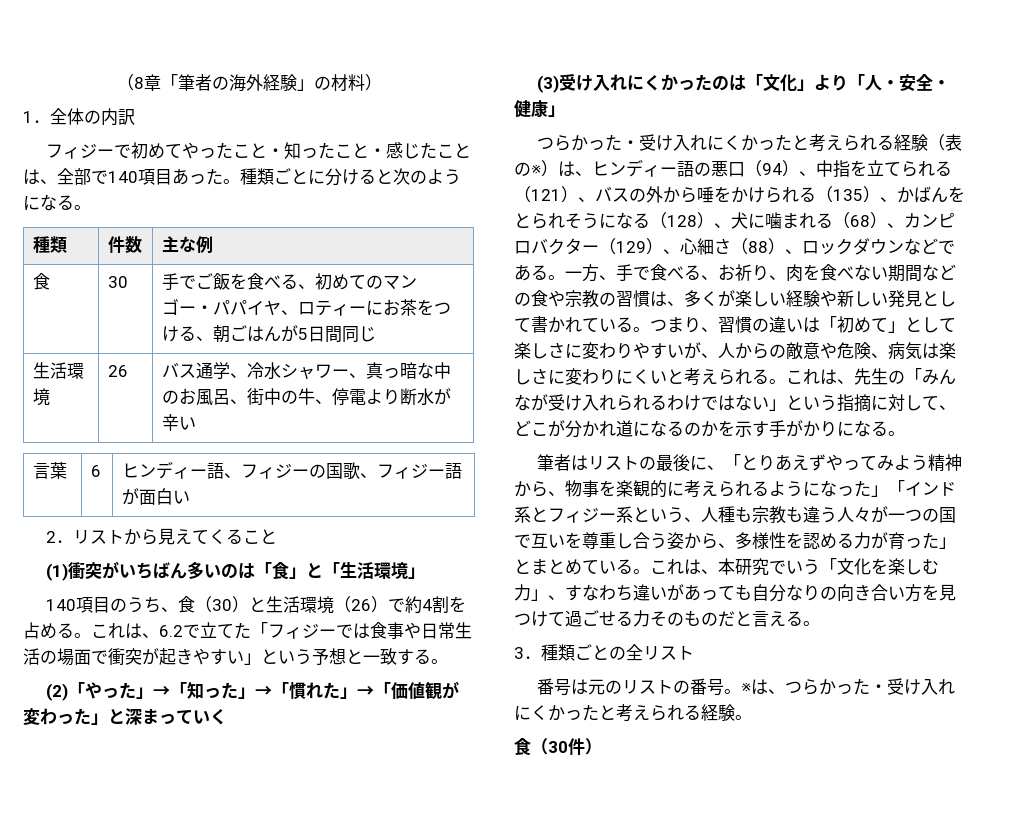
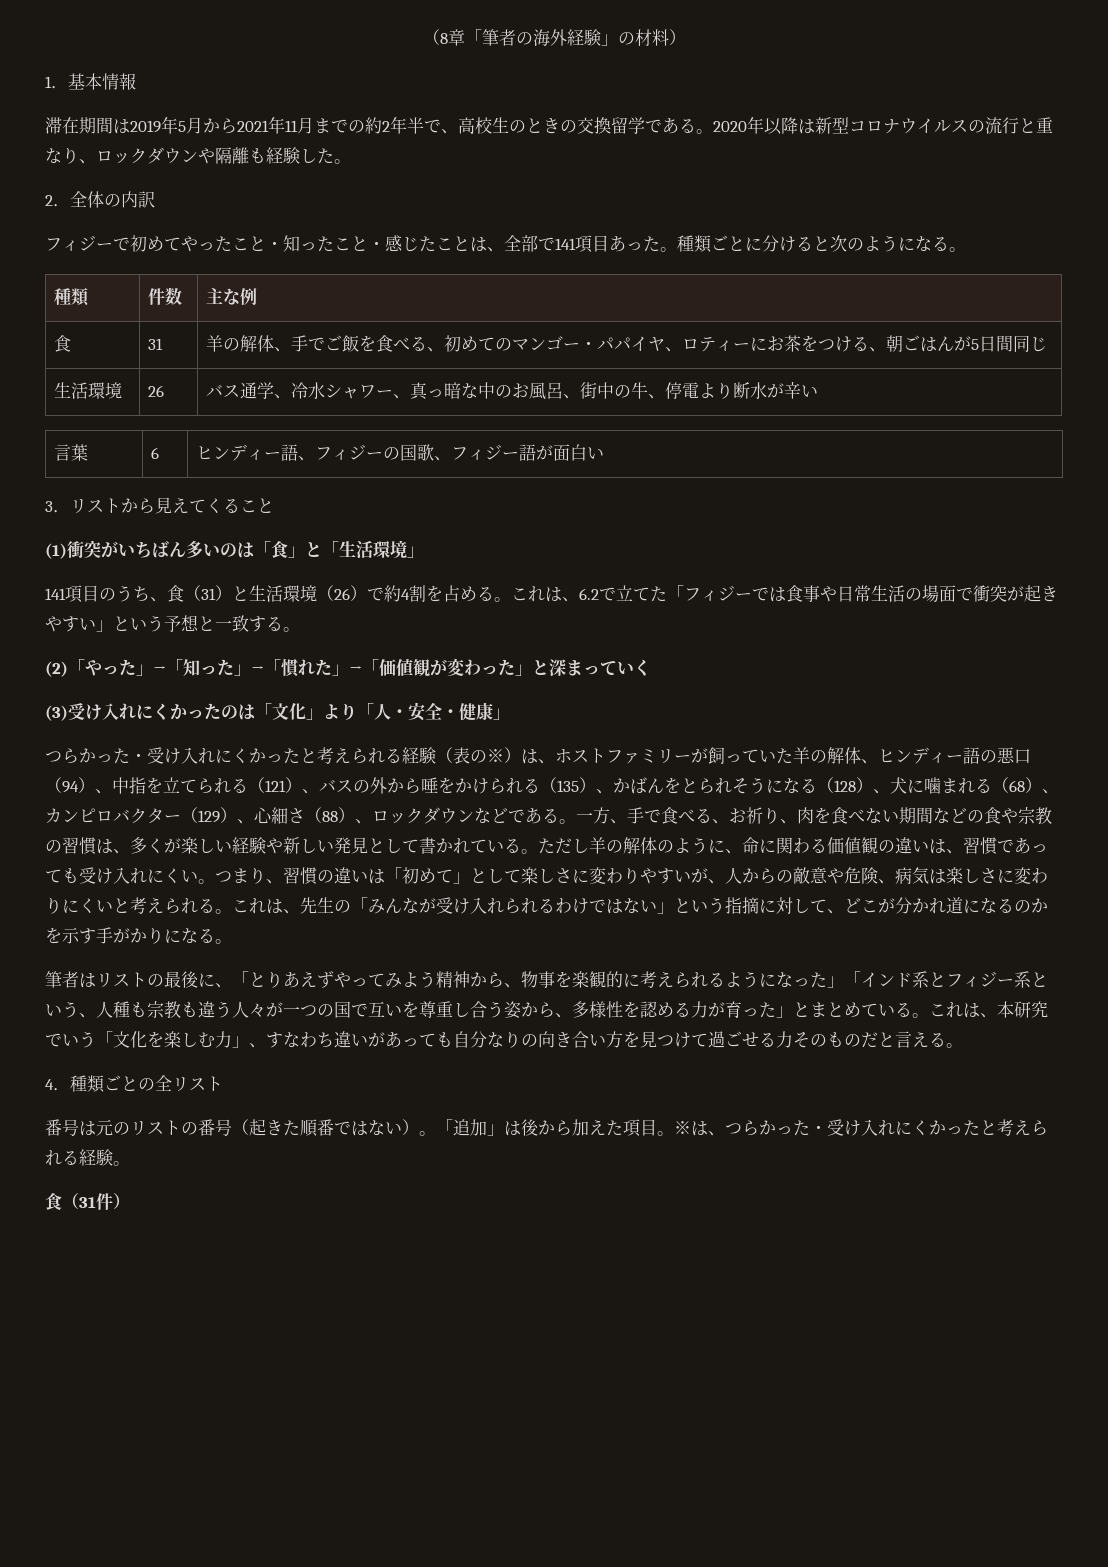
(50, 121) none -> [68,73,136,90] [45,116,1053,135] [45,147,351,164] [45,195,70,207] 基本情報 // 滞在期間は2019年5月から2021年11月までの約2年半で、高校生のときの交換留学である。2020年以降は新型コロナウイルスの流行と重なり、ロックダウンや隔離も経験した。 // 2．
[108,171,138,183] 140 -> [555,238,576,250] 141
[108,276,129,288] 30 | -> [148,338,164,350] [206,335,292,352] 31 | 羊の解体、
[46,531,57,543] 2 -> [45,501,53,512] 3
[46,599,77,611] 140 -> [45,588,66,600] 141
[212,599,233,611] 30 -> [201,588,216,600] 31
(592, 173) none -> [555,747,878,764] ホストファミリーが飼っていた羊の解体、
(650, 329) none -> [538,837,1048,855] [45,867,215,884] ただし羊の解体のように、命に関わる価値観の違いは、習慣であっても受け入れにくい。
[514,647,524,659] 3 -> [45,1079,54,1090] 4
(725, 687) none -> [232,1119,657,1137] （起きた順番ではない）。「追加」は後から加えた項目
[548,741,568,753] 30 -> [79,1197,96,1208] 31

